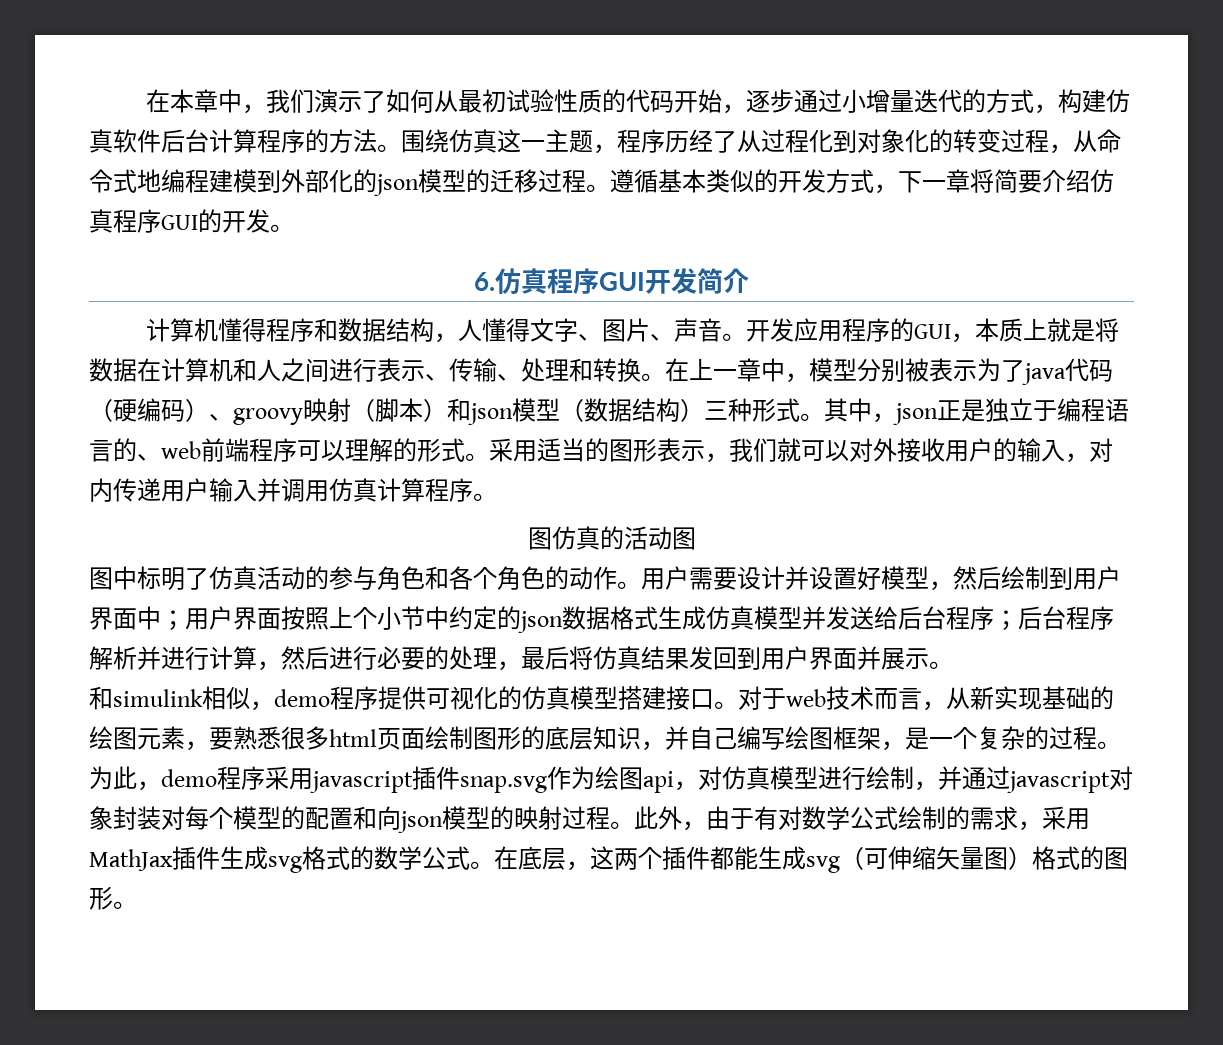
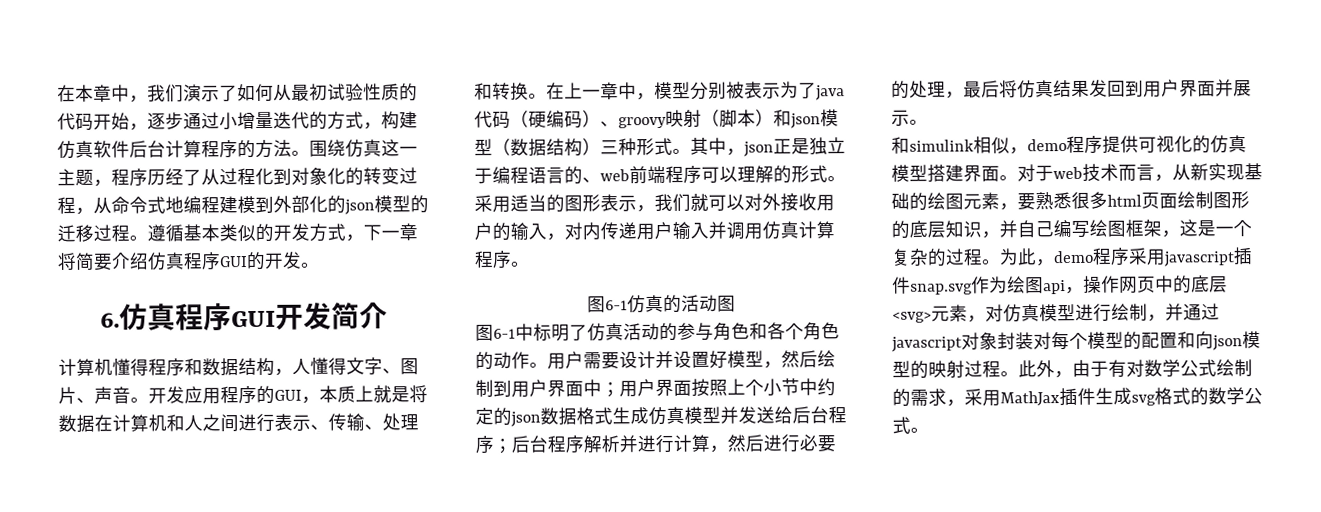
(552, 538) none -> [604,300,628,311] 6-1
(113, 578) none -> [493,328,516,339] 6-1
[666,686,714,710] 接口 -> [963,164,1000,182] 界面
(905, 746) none -> [1179,219,1198,237] 这
(698, 786) none -> [1083,275,1228,294] [892,304,986,323] 操作网页中的底层<svg>元素，
[494,846,1128,873] [89,886,137,910] 在底层，这两个插件都能生成svg（可伸缩矢量图）格式的图形。 -> (929, 430) none

